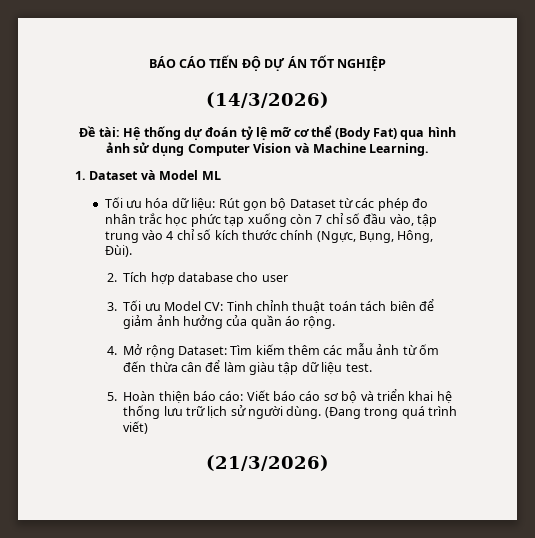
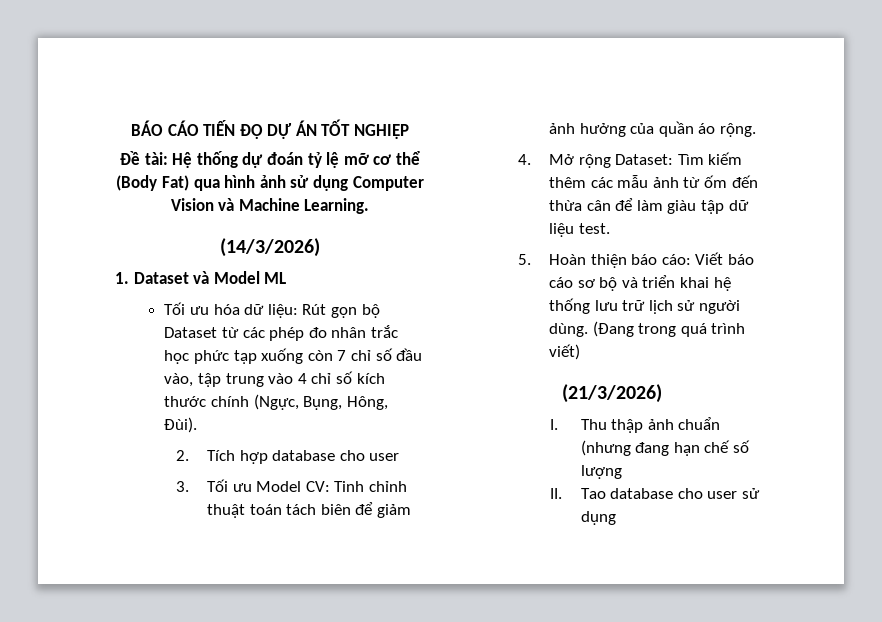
[206,92,329,108] // (14/3/2026) -> (410, 131) none
(430, 149) none -> [220,238,320,257] // (14/3/2026)
(329, 463) none -> [550,417,721,433] [580,440,751,456] [580,465,622,479] [550,488,761,499] [580,511,616,525] // I. Thu thập ảnh chuẩn (nhưng đang hạn chế số lượng // II. Tao database cho user sử dụng

